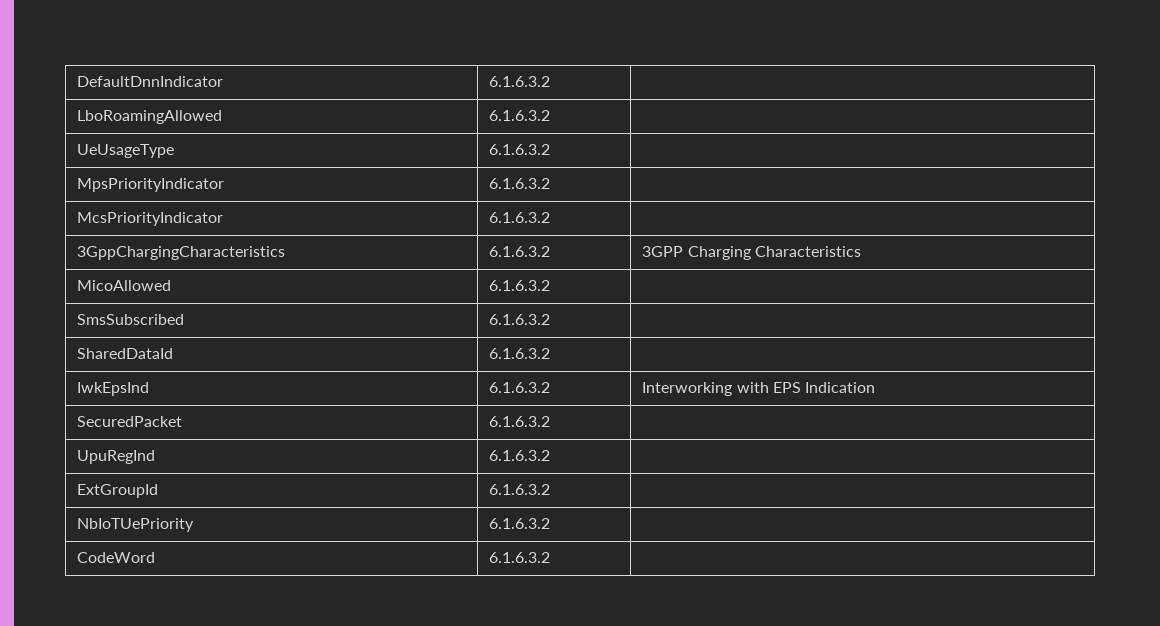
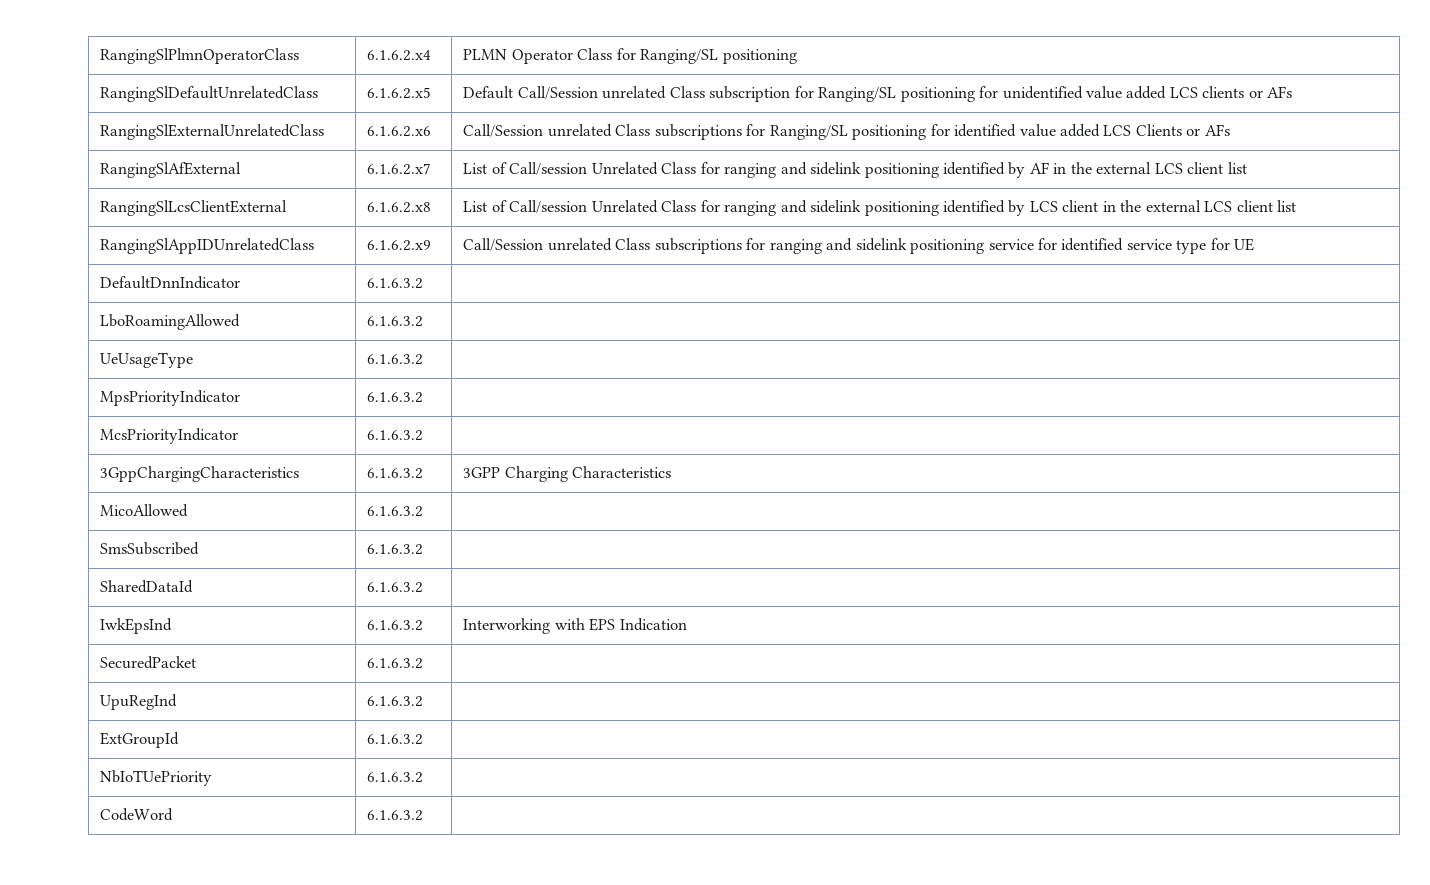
(77, 81) none -> [100,48,300,64] [367,50,432,61] [463,48,797,64] [100,86,319,102] [367,87,432,99] [463,86,1293,102] [100,124,325,140] [367,126,432,137] [463,124,1230,140] [100,162,242,178] [367,163,432,175] [463,162,1247,178] [100,200,288,216] [367,202,432,213] [463,200,1297,216] [100,238,315,254] [367,240,432,251] [463,238,1255,254] RangingSlPlmnOperatorClass | 6.1.6.2.x4 | PLMN Operator Class for Ranging/SL positioning // RangingSlDefaultUnrelatedClass | 6.1.6.2.x5 | Default Call/Session unrelated Class subscription for Ranging/SL positioning for unidentified value added LCS clients or AFs // RangingSlExternalUnrelatedClass | 6.1.6.2.x6 | Call/Session unrelated Class subscriptions for Ranging/SL positioning for identified value added LCS Clients or AFs // RangingSlAfExternal | 6.1.6.2.x7 | List of Call/session Unrelated Class for ranging and sidelink positioning identified by AF in the external LCS client list // RangingSlLcsClientExternal | 6.1.6.2.x8 | List of Call/session Unrelated Class for ranging and sidelink positioning identified by LCS client in the external LCS client list // RangingSlAppIDUnrelatedClass | 6.1.6.2.x9 | Call/Session unrelated Class subscriptions for ranging and sidelink positioning service for identified service type for UE //

